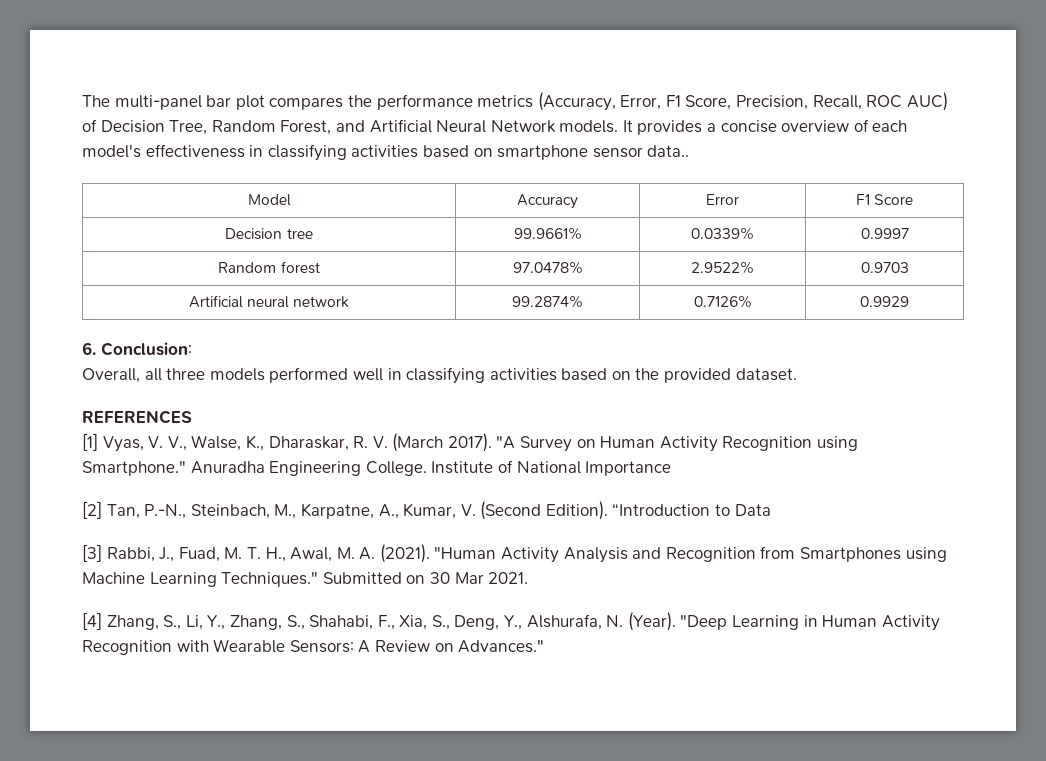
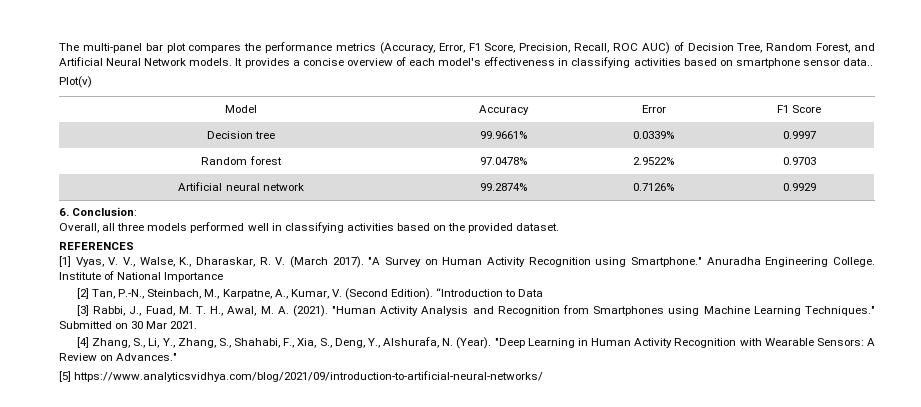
(690, 151) none -> [59,76,92,88] // Plot(v)
(545, 646) none -> [59,371,544,382] // [5] https://www.analyticsvidhya.com/blog/2021/09/introduction-to-artificial-neural-networks/

